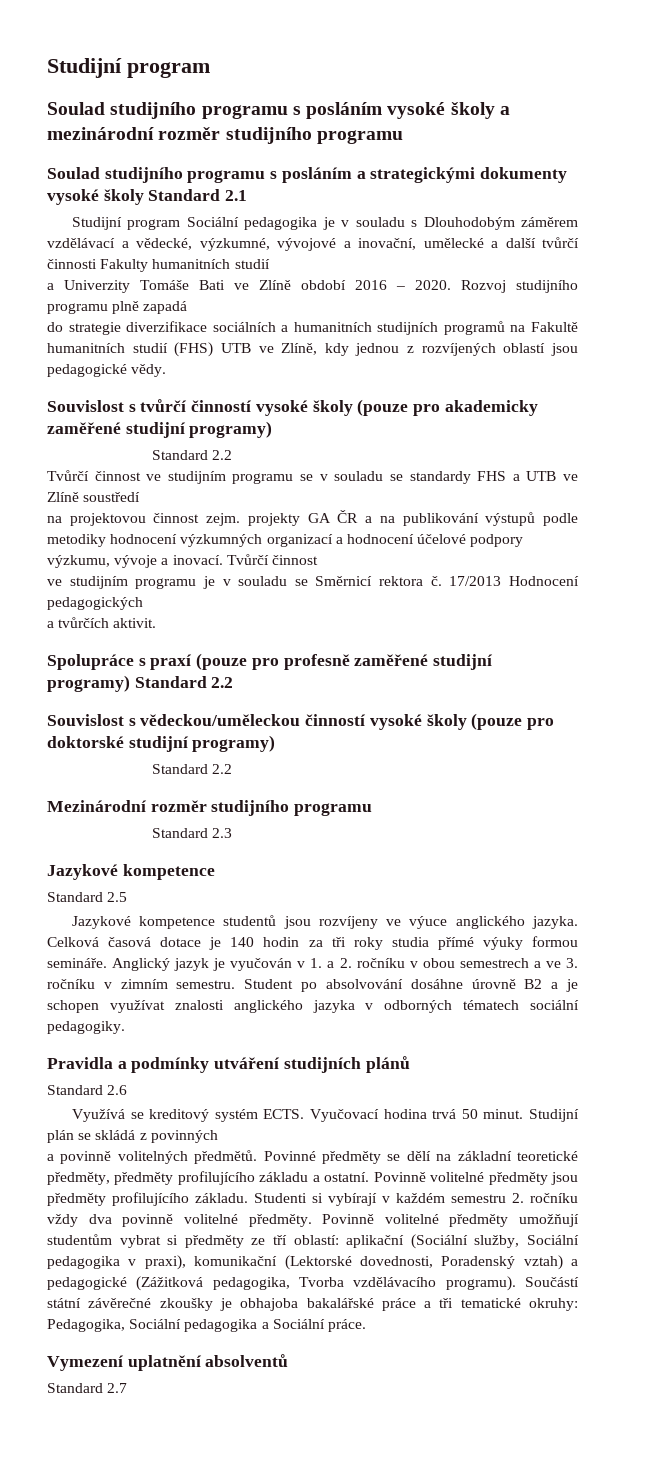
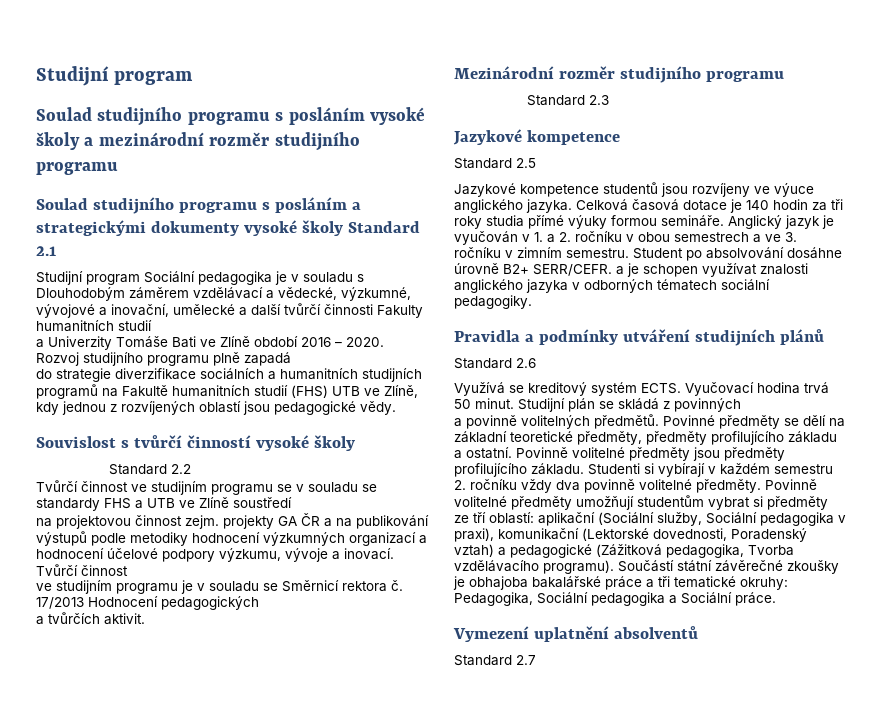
[357,399,538,416] [47,421,273,438] (pouze pro akademicky zaměřené studijní programy) -> (355, 443) none
[47,653,494,670] [47,675,234,692] [47,713,555,730] [47,735,276,752] [151,764,232,774] // Spolupráce s praxí (pouze pro profesně zaměřené studijní programy) Standard 2.2 // Souvislost s vědeckou/uměleckou činností vysoké školy (pouze pro doktorské studijní programy) // Standard 2.2 -> (145, 619) none
[524,979,543,989] B2 -> [503,264,612,276] B2+ SERR/CEFR.

